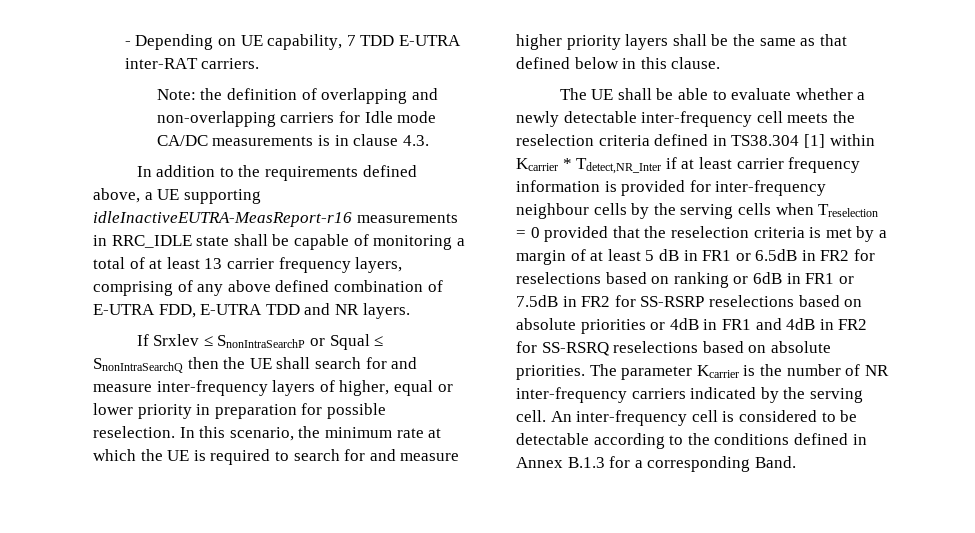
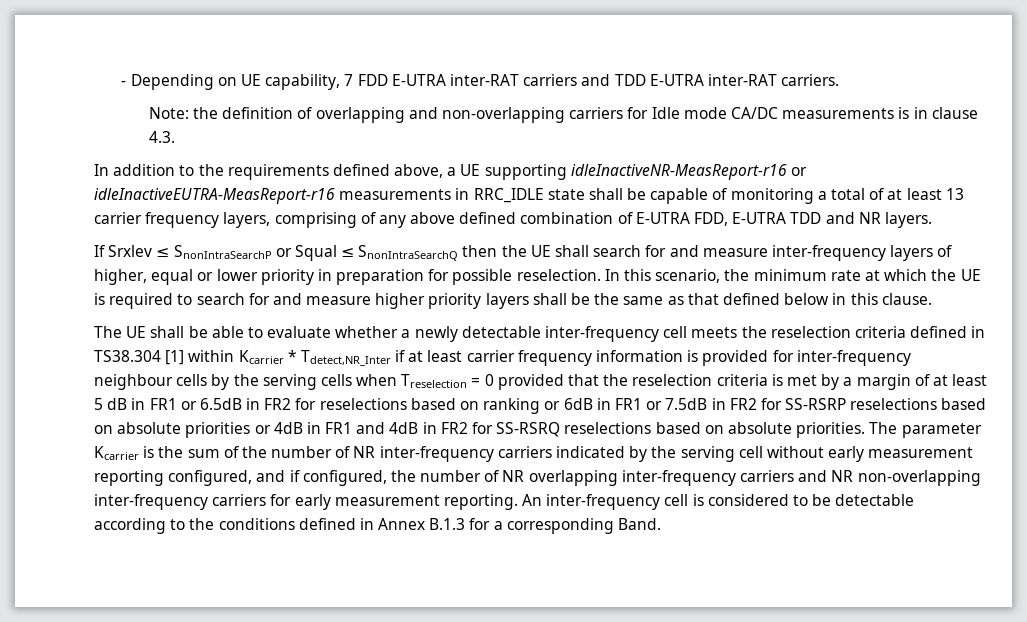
(356, 40) none -> [357,74,611,86] FDD E-UTRA inter-RAT carriers and
(261, 196) none -> [570,164,808,180] idleInactiveNR-MeasReport-r16 or
(782, 370) none -> [187,446,267,458] sum of the
[516,410,546,422] cell. -> [738,446,974,462] [94,470,981,486] [94,494,518,510] cell without early measurement reporting configured, and if configured, the number of NR overlapping inter-frequency carriers and NR non-overlapping inter-frequency carriers for early measurement reporting.

